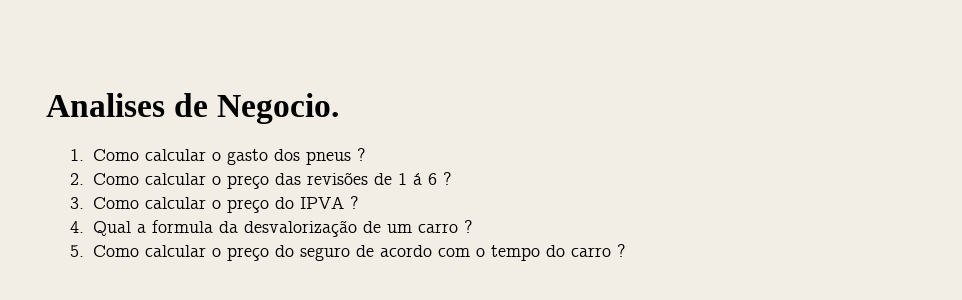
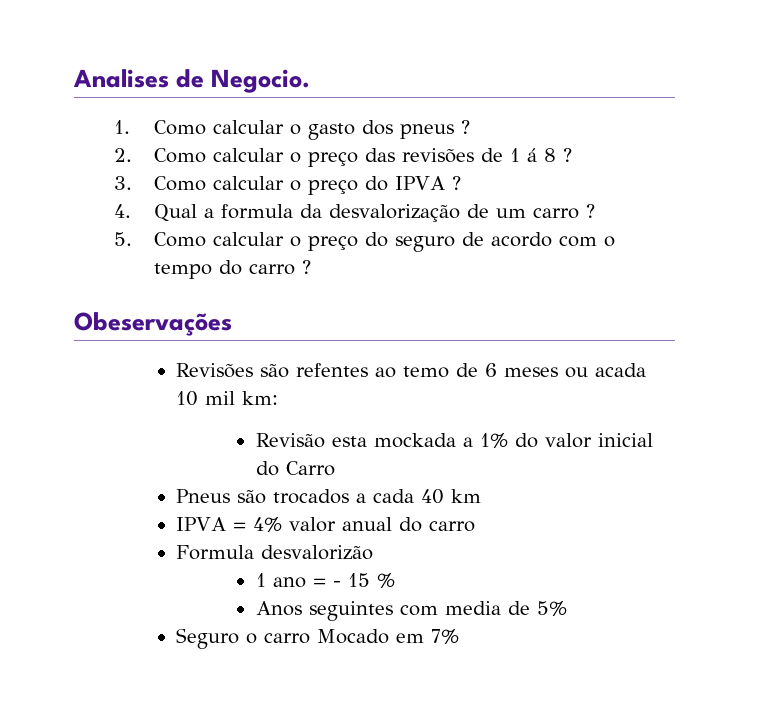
[428,173,438,185] 6 -> [543,148,556,162] 8
(627, 250) none -> [74,312,232,336] [176,363,647,378] [176,391,279,406] [255,433,653,448] [255,461,335,476] [176,489,482,504] [176,517,476,532] [176,545,374,560] [255,573,395,588] [255,601,567,621] [176,628,460,649] // Obeservações // Revisões são refentes ao temo de 6 meses ou acada 10 mil km: // Revisão esta mockada a 1% do valor inicial do Carro // Pneus são trocados a cada 40 km // IPVA = 4% valor anual do carro // Formula desvalorizão // 1 ano = - 15 % // Anos seguintes com media de 5% // Seguro o carro Mocado em 7%

